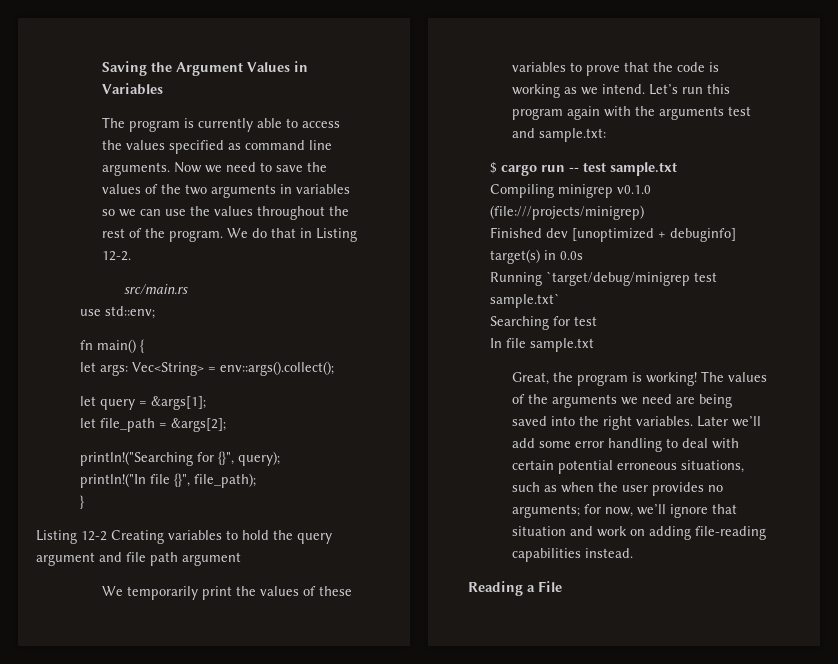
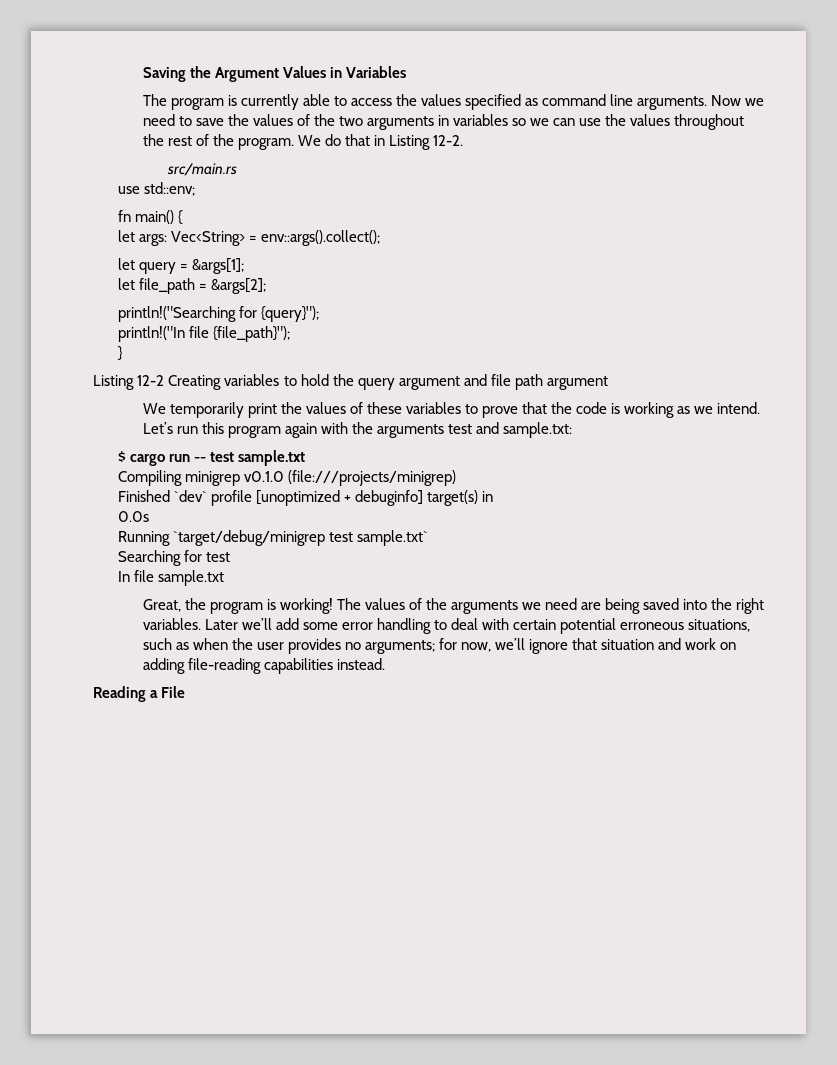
[217,451,280,466] {}", query); -> [260,306,319,322] {query}");
[173,473,256,488] {}", file_path); -> [212,326,290,342] {file_path}");
[545,228,568,238] dev -> [173,490,252,506] `dev` profile
(556, 255) none -> (494, 496) //

